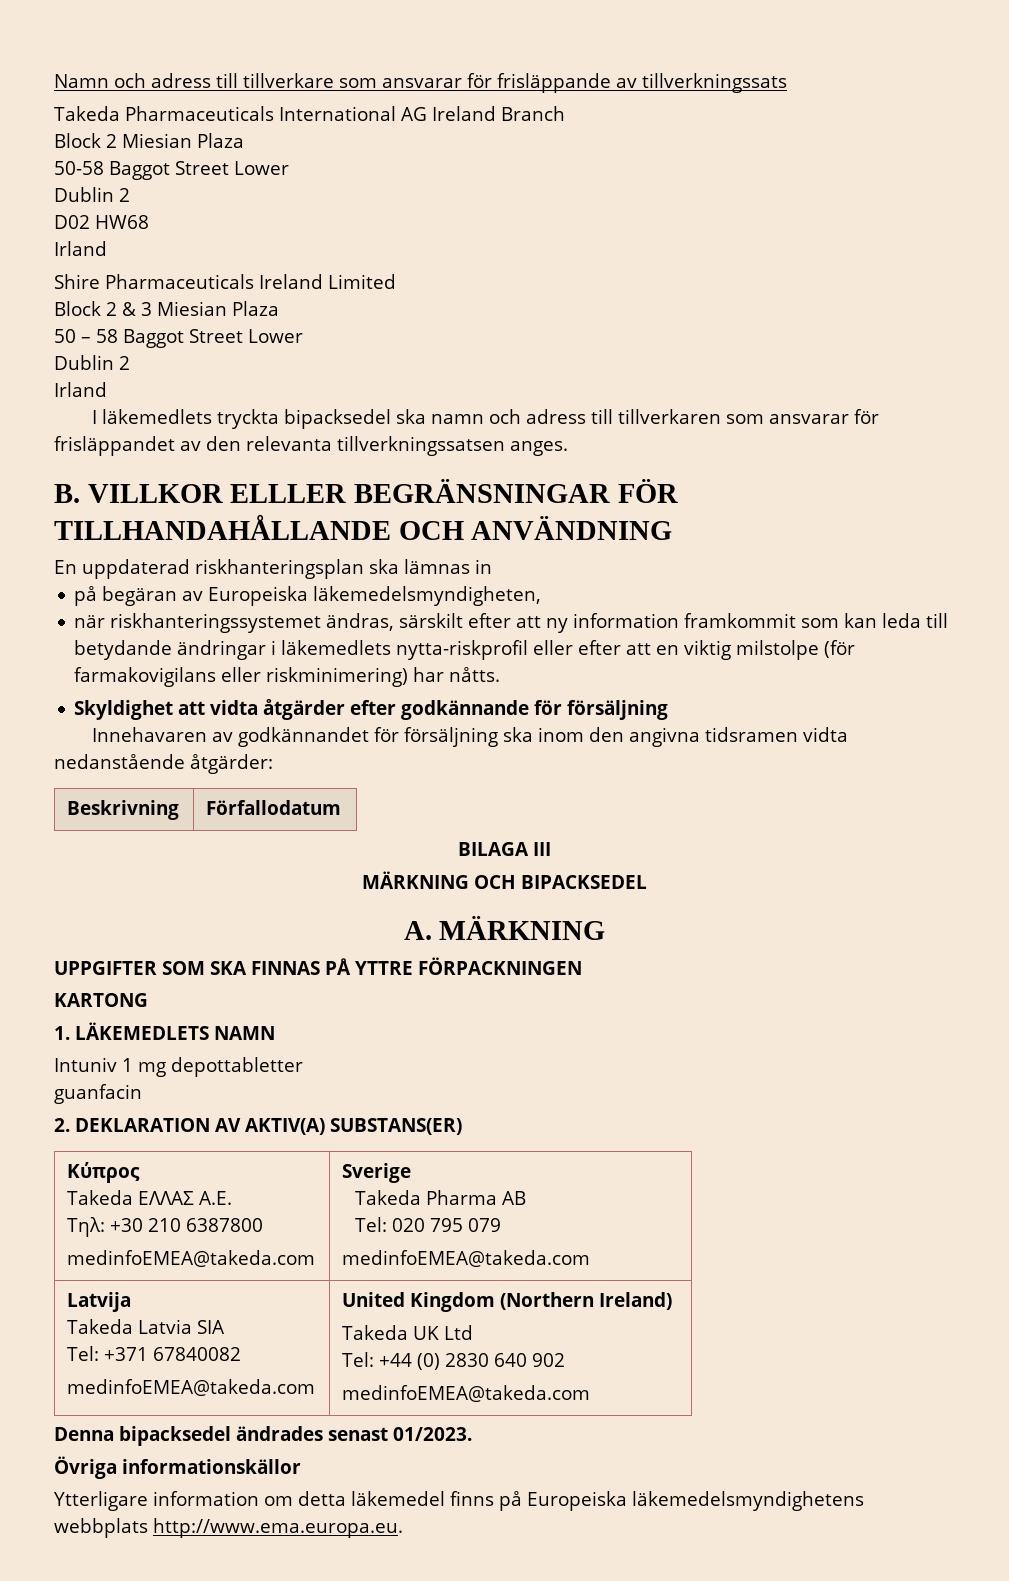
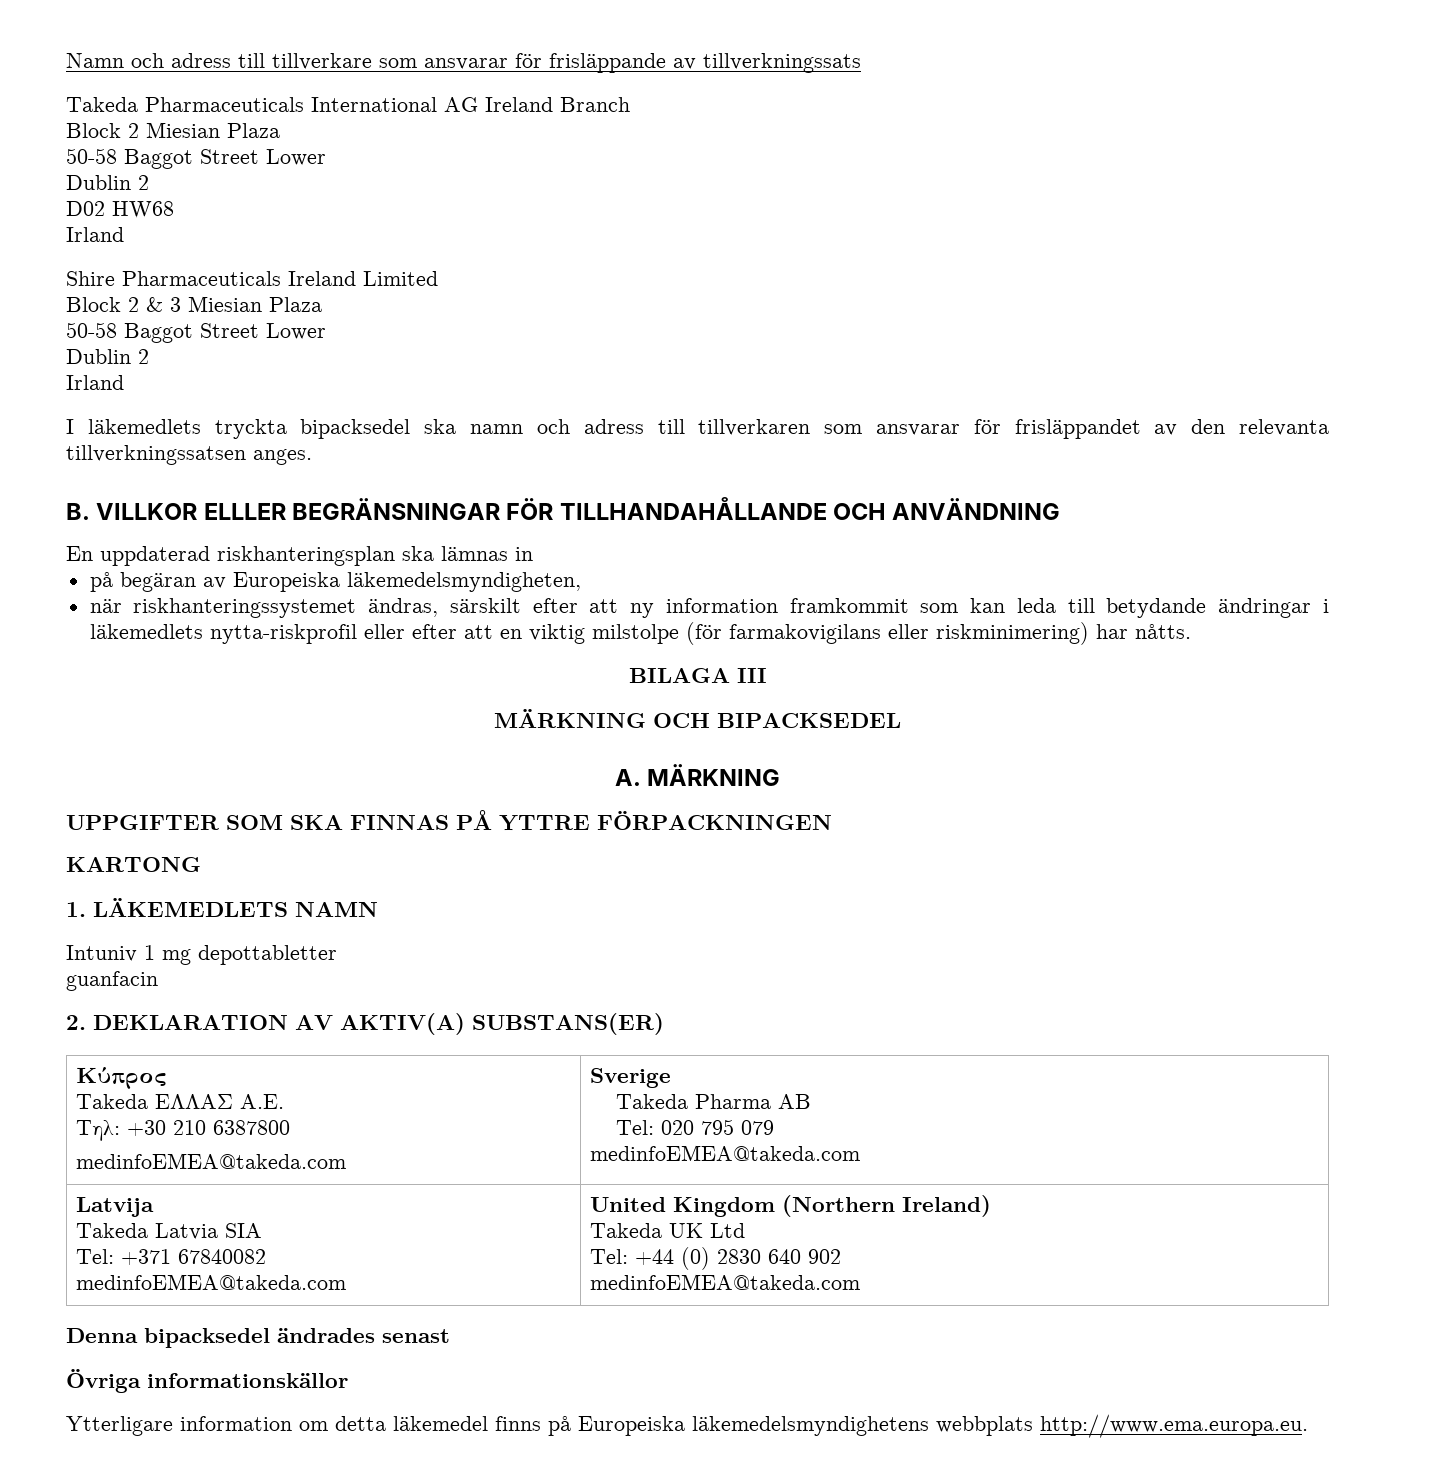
[54,329,118,343] 50 – 58 -> [66,322,117,338] 50-58
[74,699,669,720] [92,727,849,747] [54,754,273,774] [67,800,180,820] [206,800,342,815] // Skyldighet att vidta åtgärder efter godkännande för försäljning // Innehavaren av godkännandet för försäljning ska inom den angivna tidsramen vidta nedanstående åtgärder: // Beskrivning | Förfallodatum -> (1191, 631) none
[393,1427,472,1441] 01/2023. -> (450, 1336) none

